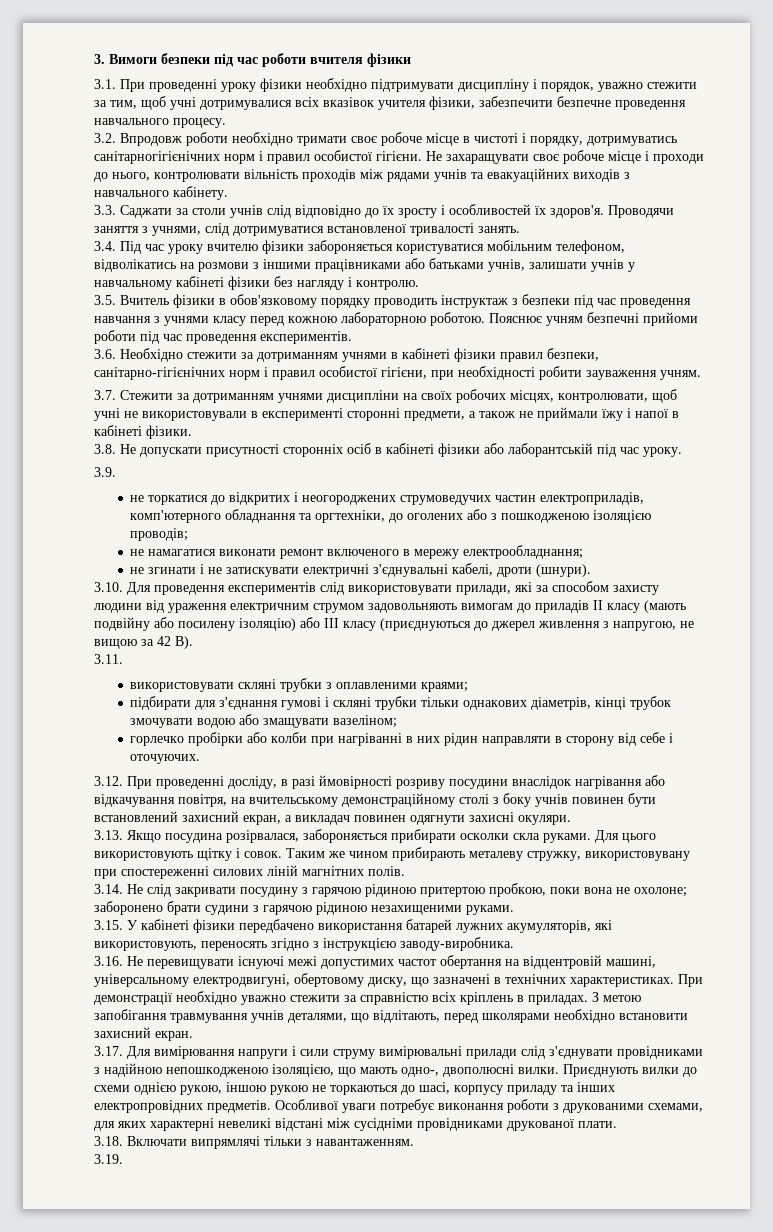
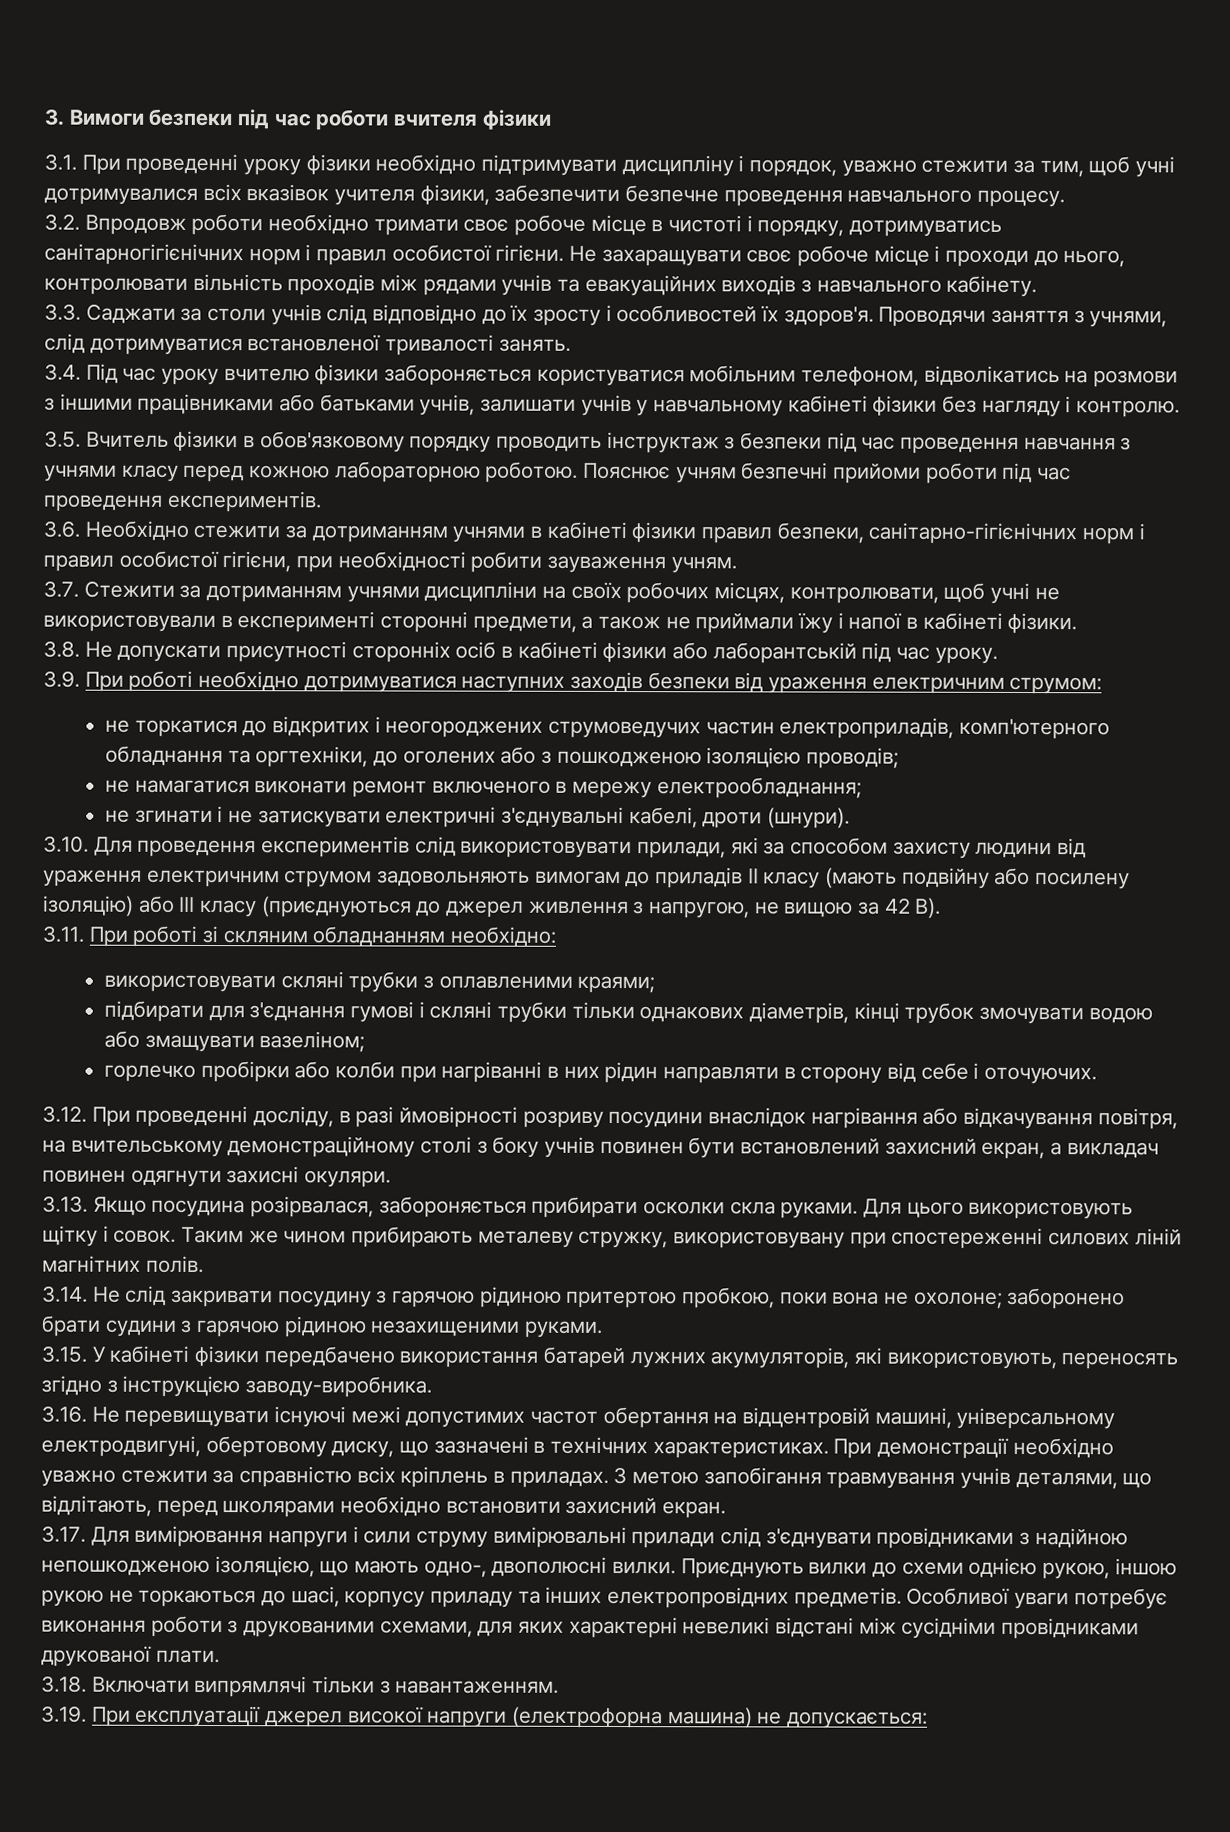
(116, 472) none -> [84,670,1103,695] При роботі необхідно дотримуватися наступних заходів безпеки від ураження електричним струмом:
(123, 659) none -> [88,925,557,947] При роботі зі скляним обладнанням необхідно:
(123, 1159) none -> [91,1705,929,1729] При експлуатації джерел високої напруги (електрофорна машина) не допускається:

